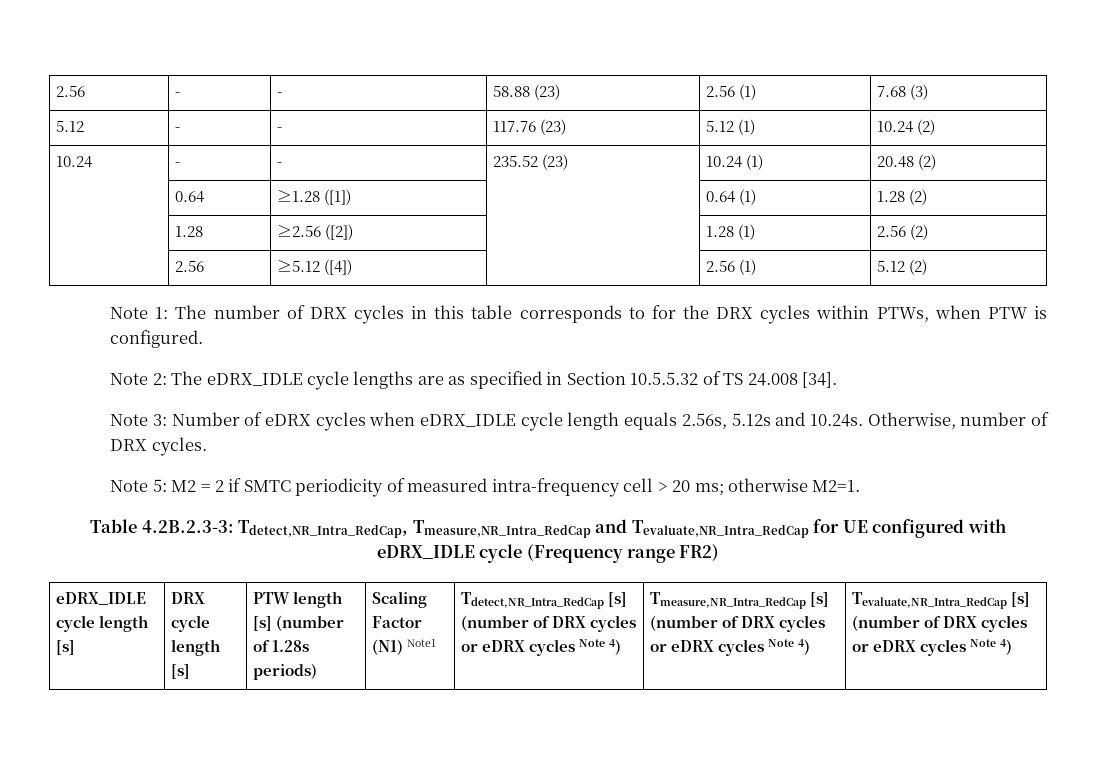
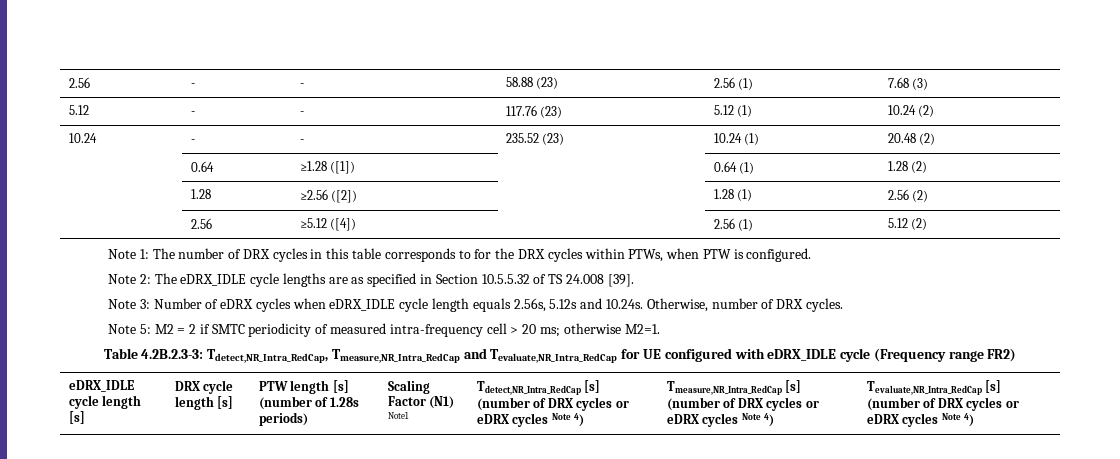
[802,372,838,388] [34]. -> [607,274,634,287] [39].

